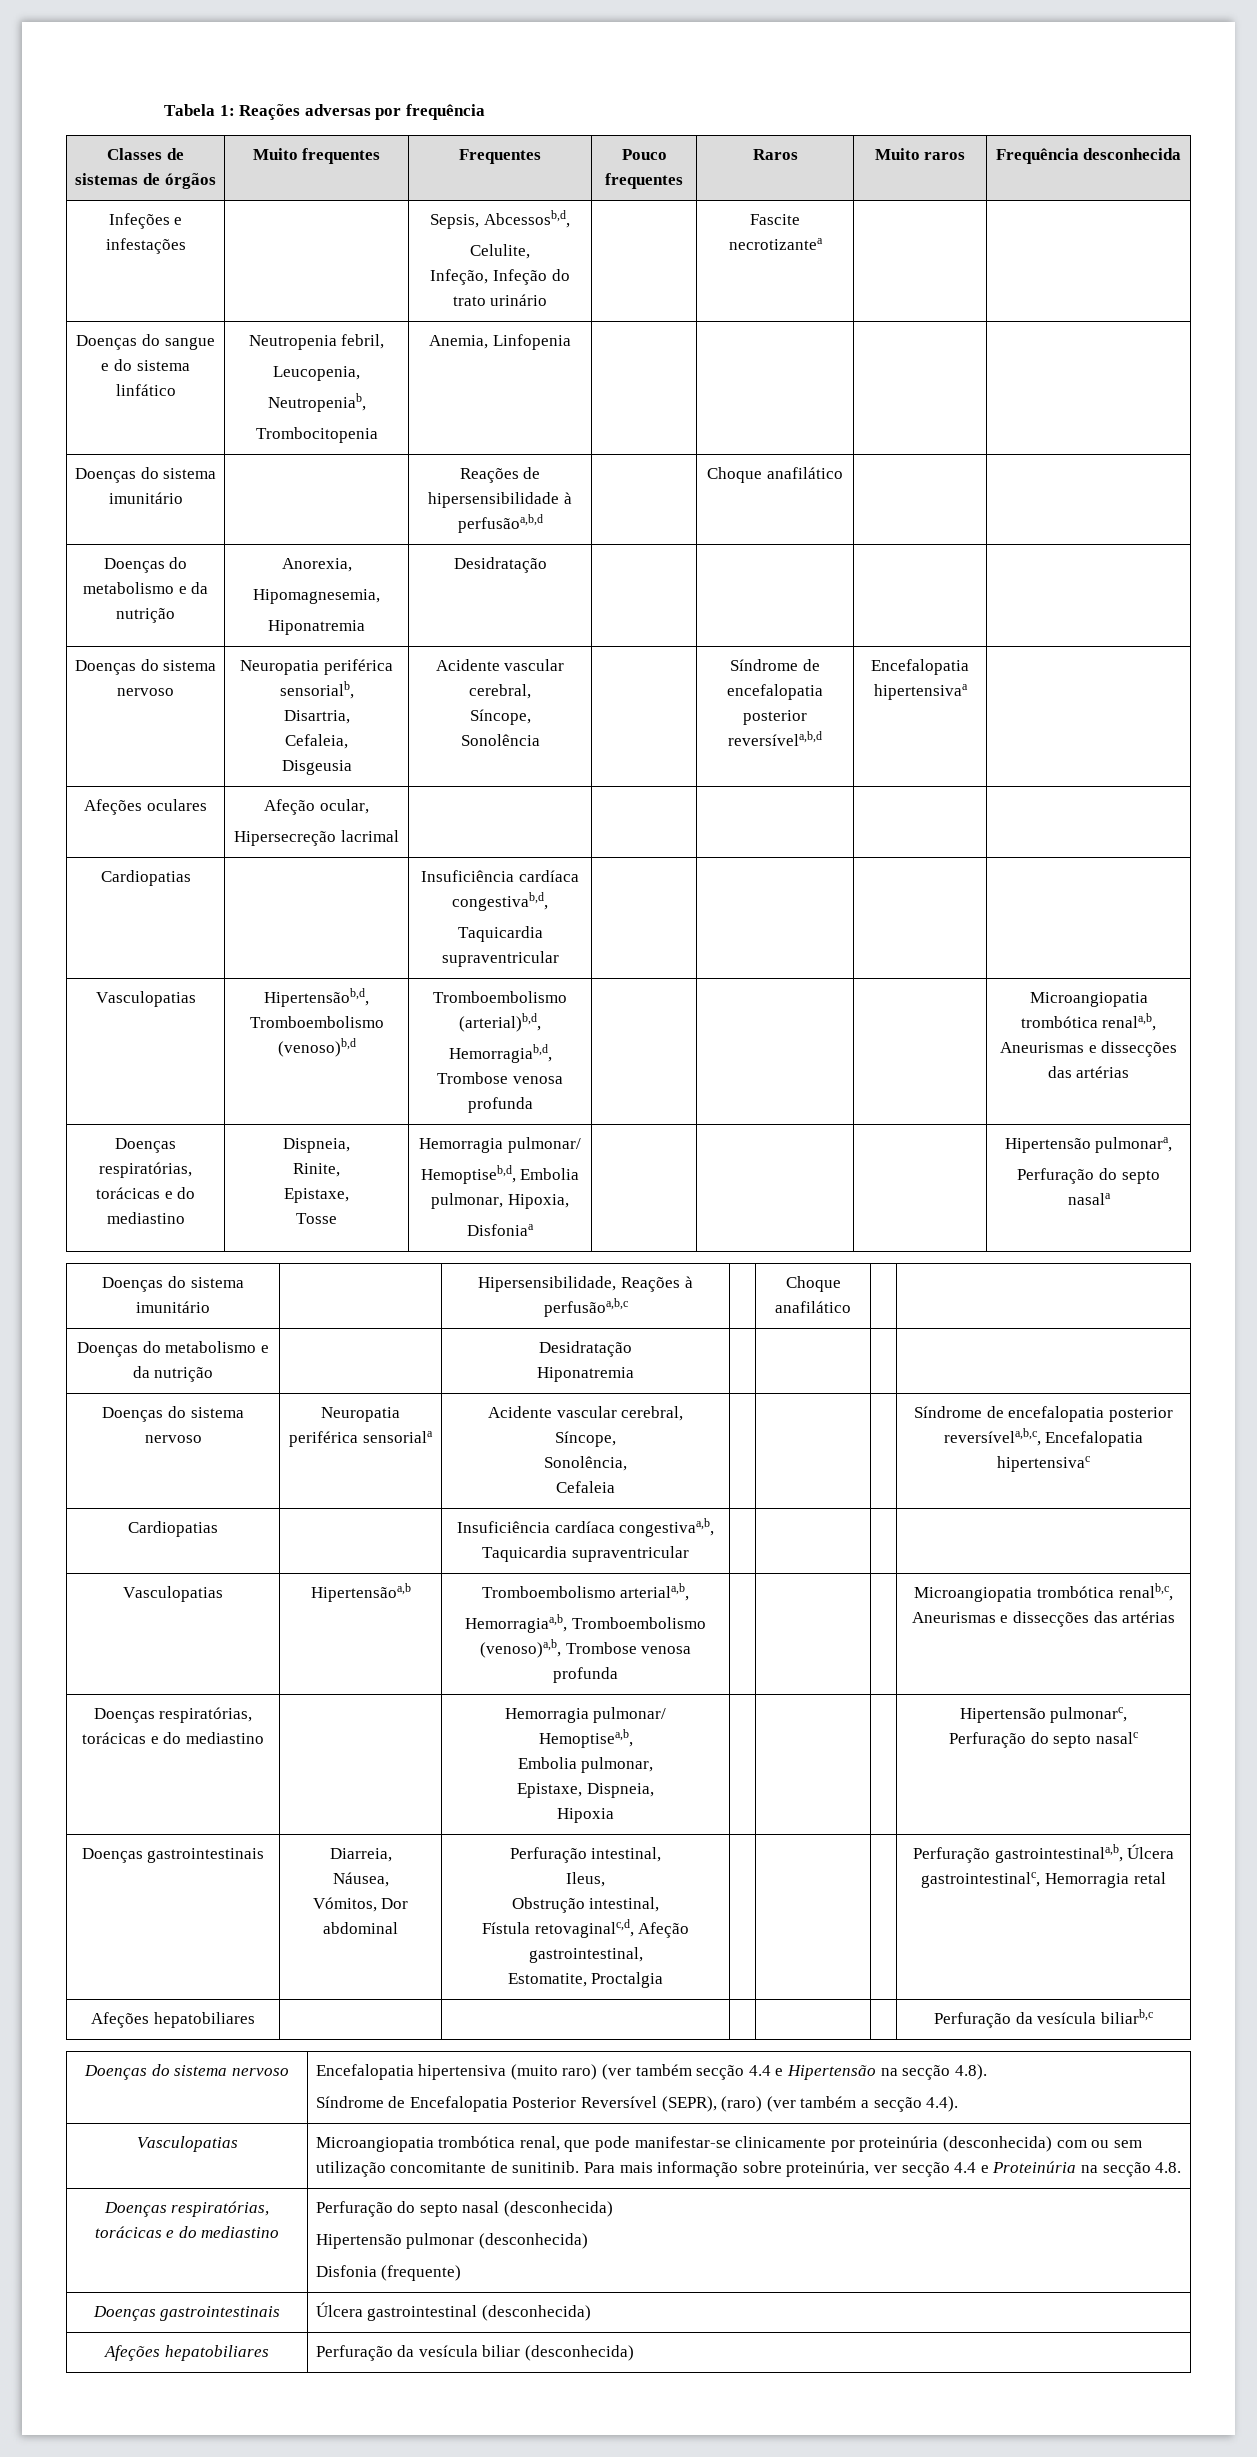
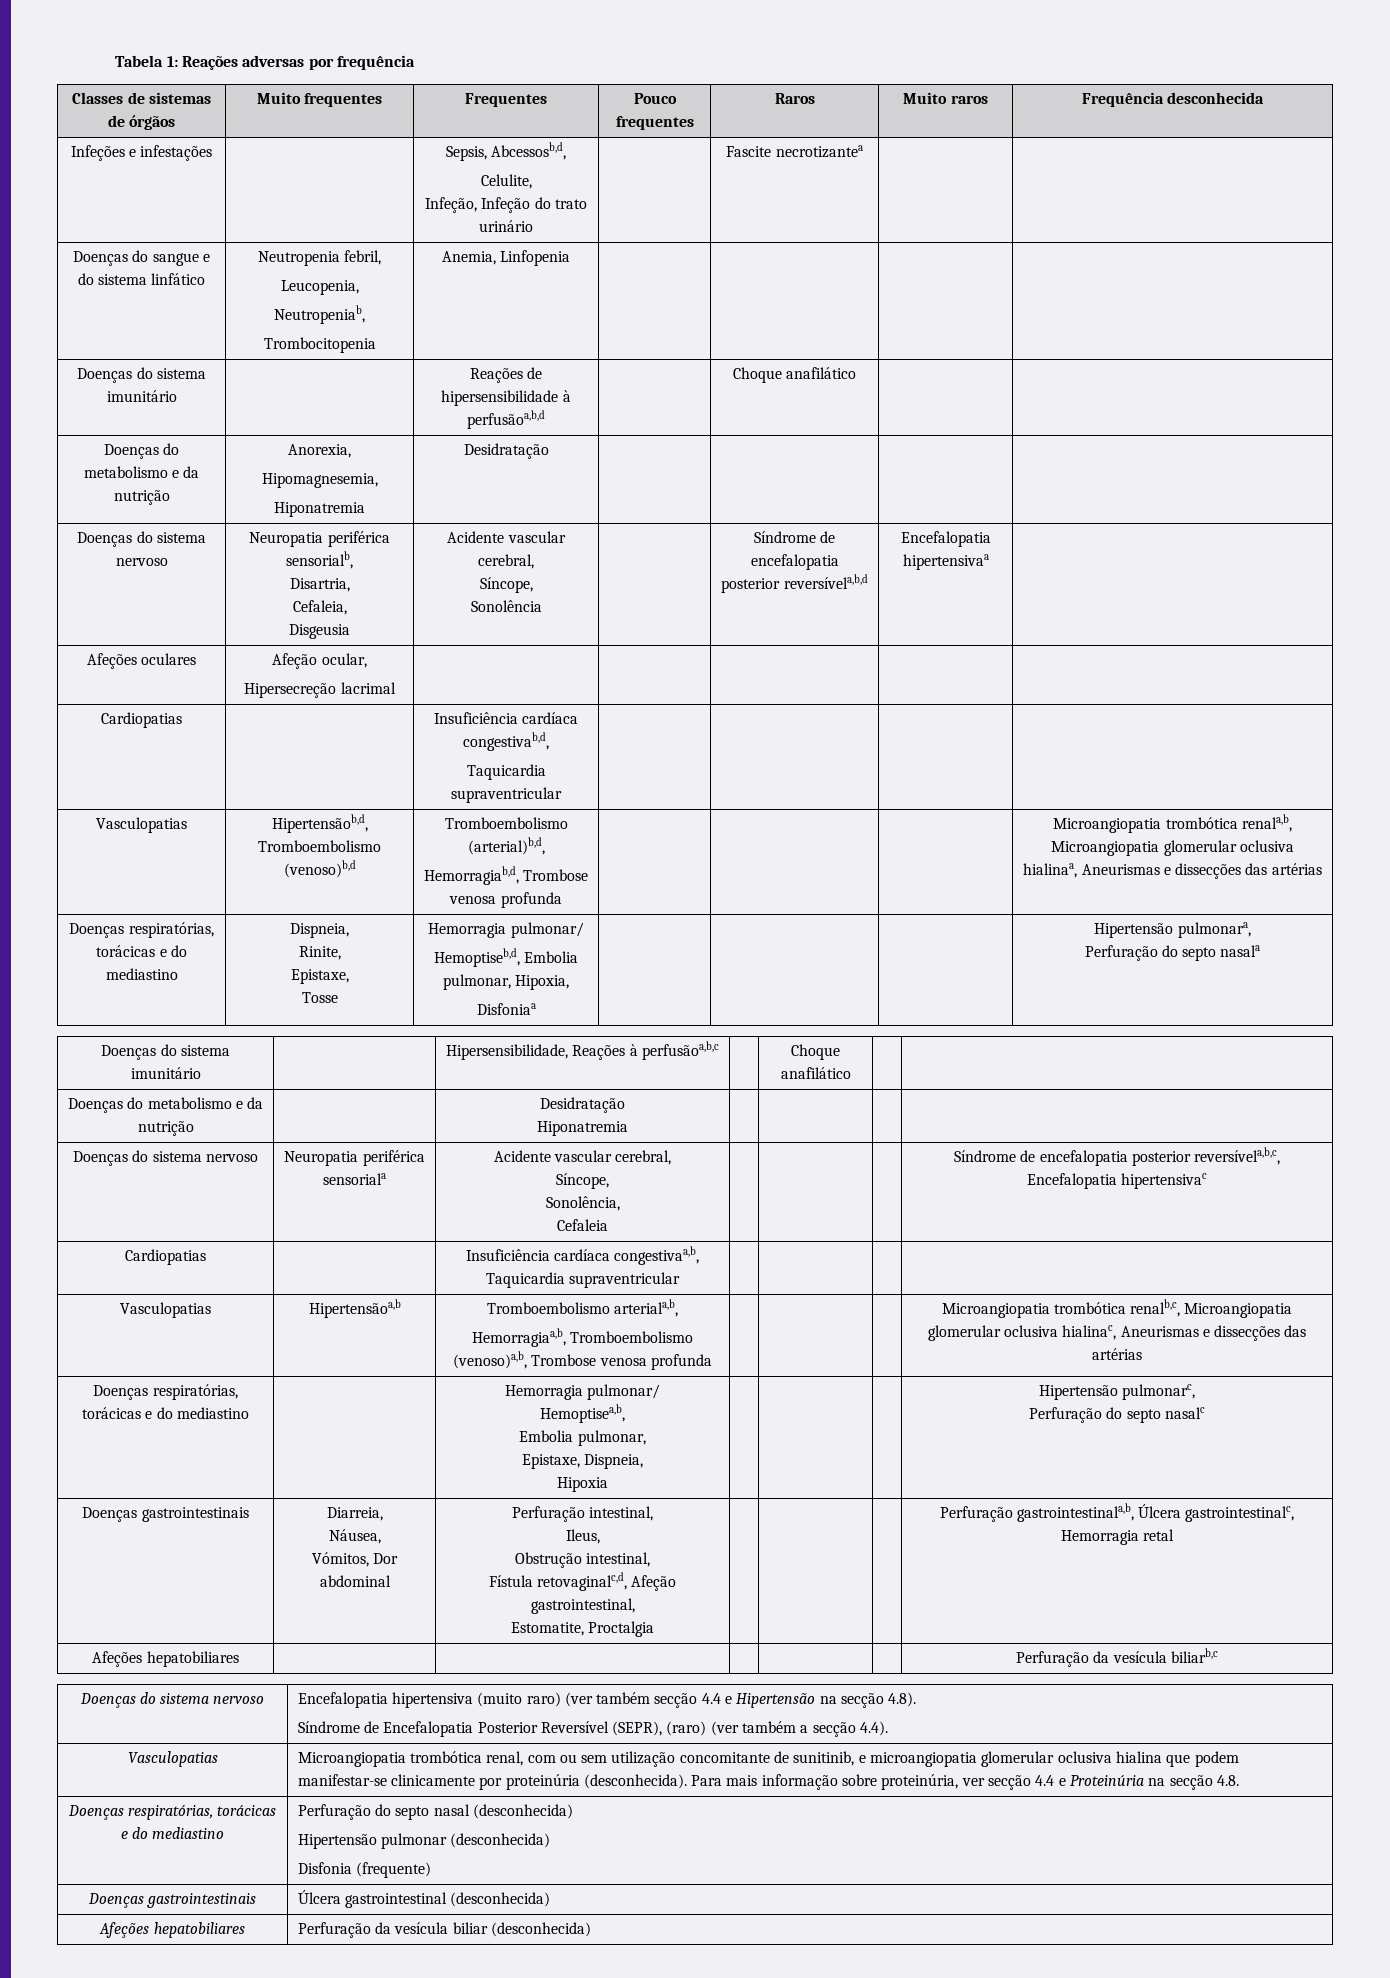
(1157, 1022) none -> [1051,840,1294,856] [1023,863,1078,878] Microangiopatia glomerular oclusiva hialinaa,
(1173, 1592) none -> [1184,1303,1293,1318] [927,1325,1117,1341] Microangiopatia glomerular oclusiva hialinac,
[564,2136,1052,2152] que pode manifestar-se clinicamente por proteinúria (desconhecida) -> (524, 1758) none
[512,2161,580,2173] sunitinib. -> [793,1751,1239,1767] [297,1774,687,1790] sunitinib, e microangiopatia glomerular oclusiva hialina que podem manifestar-se clinicamente por proteinúria (desconhecida).

